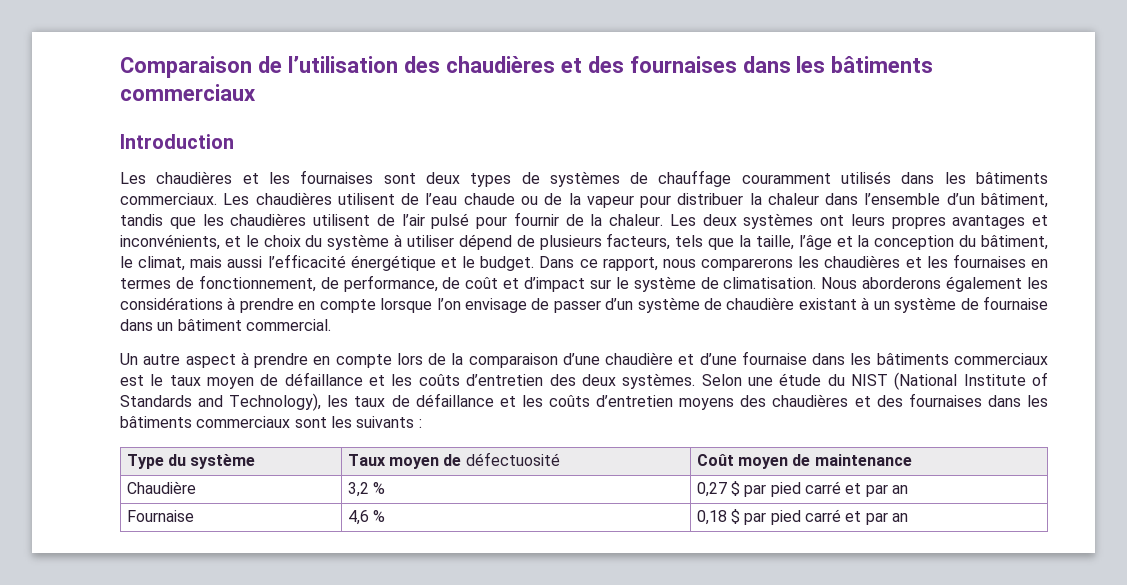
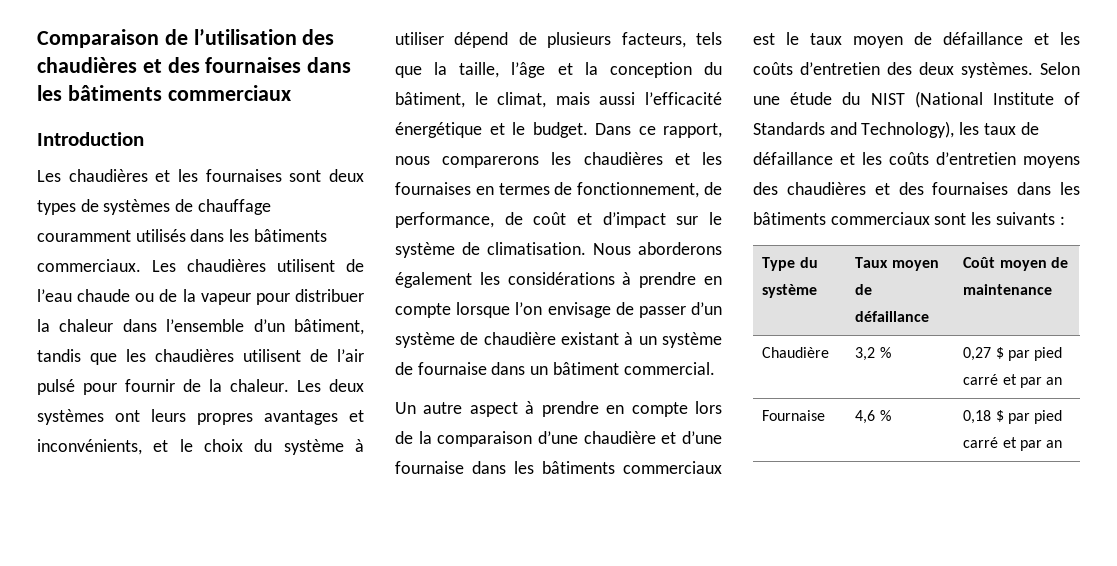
[465,452,560,466] défectuosité -> [855,311,930,322] défaillance

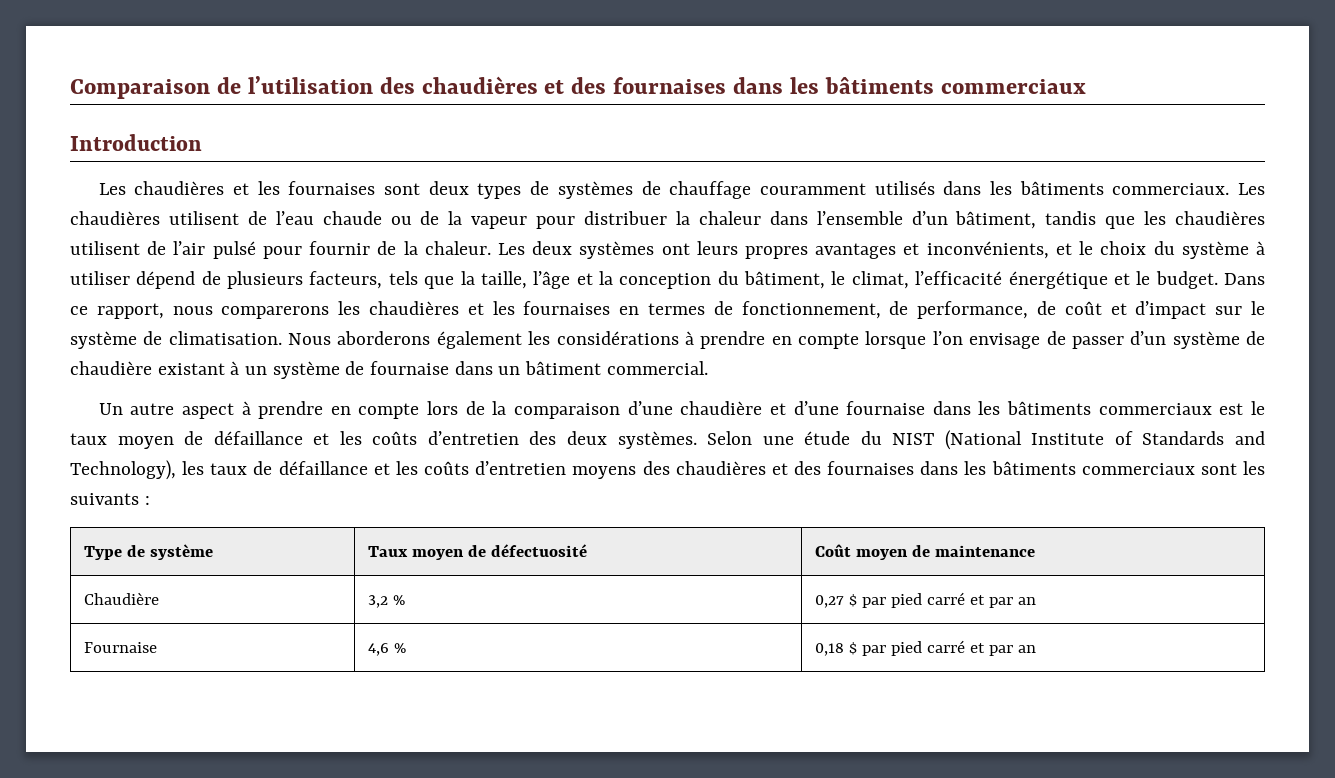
[555,92,636,105] mais aussi -> (909, 280) none
[799,257,818,268] du -> [126,545,145,557] de
[855,311,930,322] défaillance -> [490,544,587,557] défectuosité

